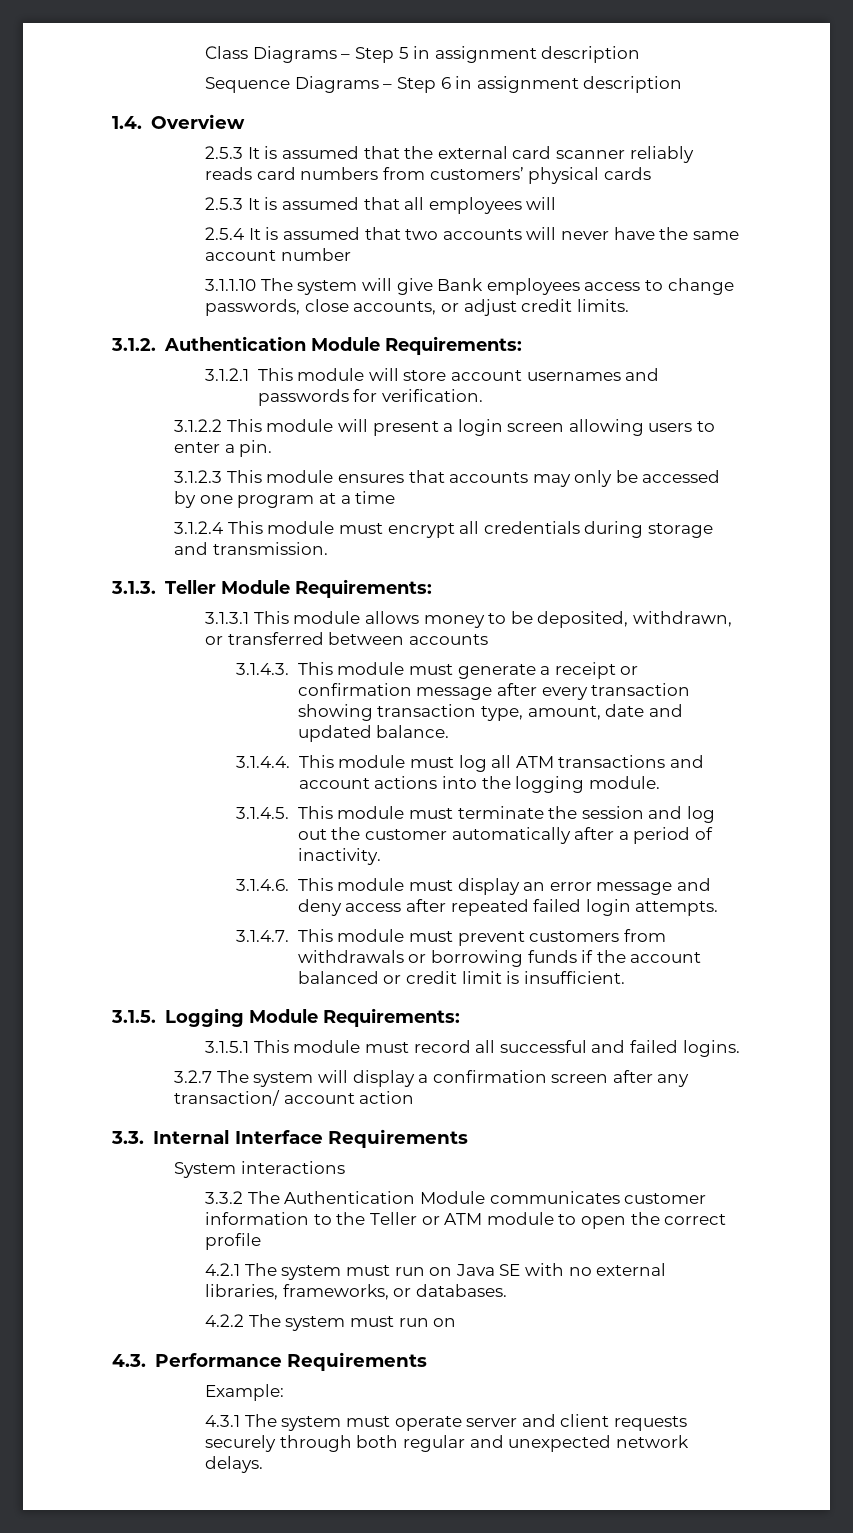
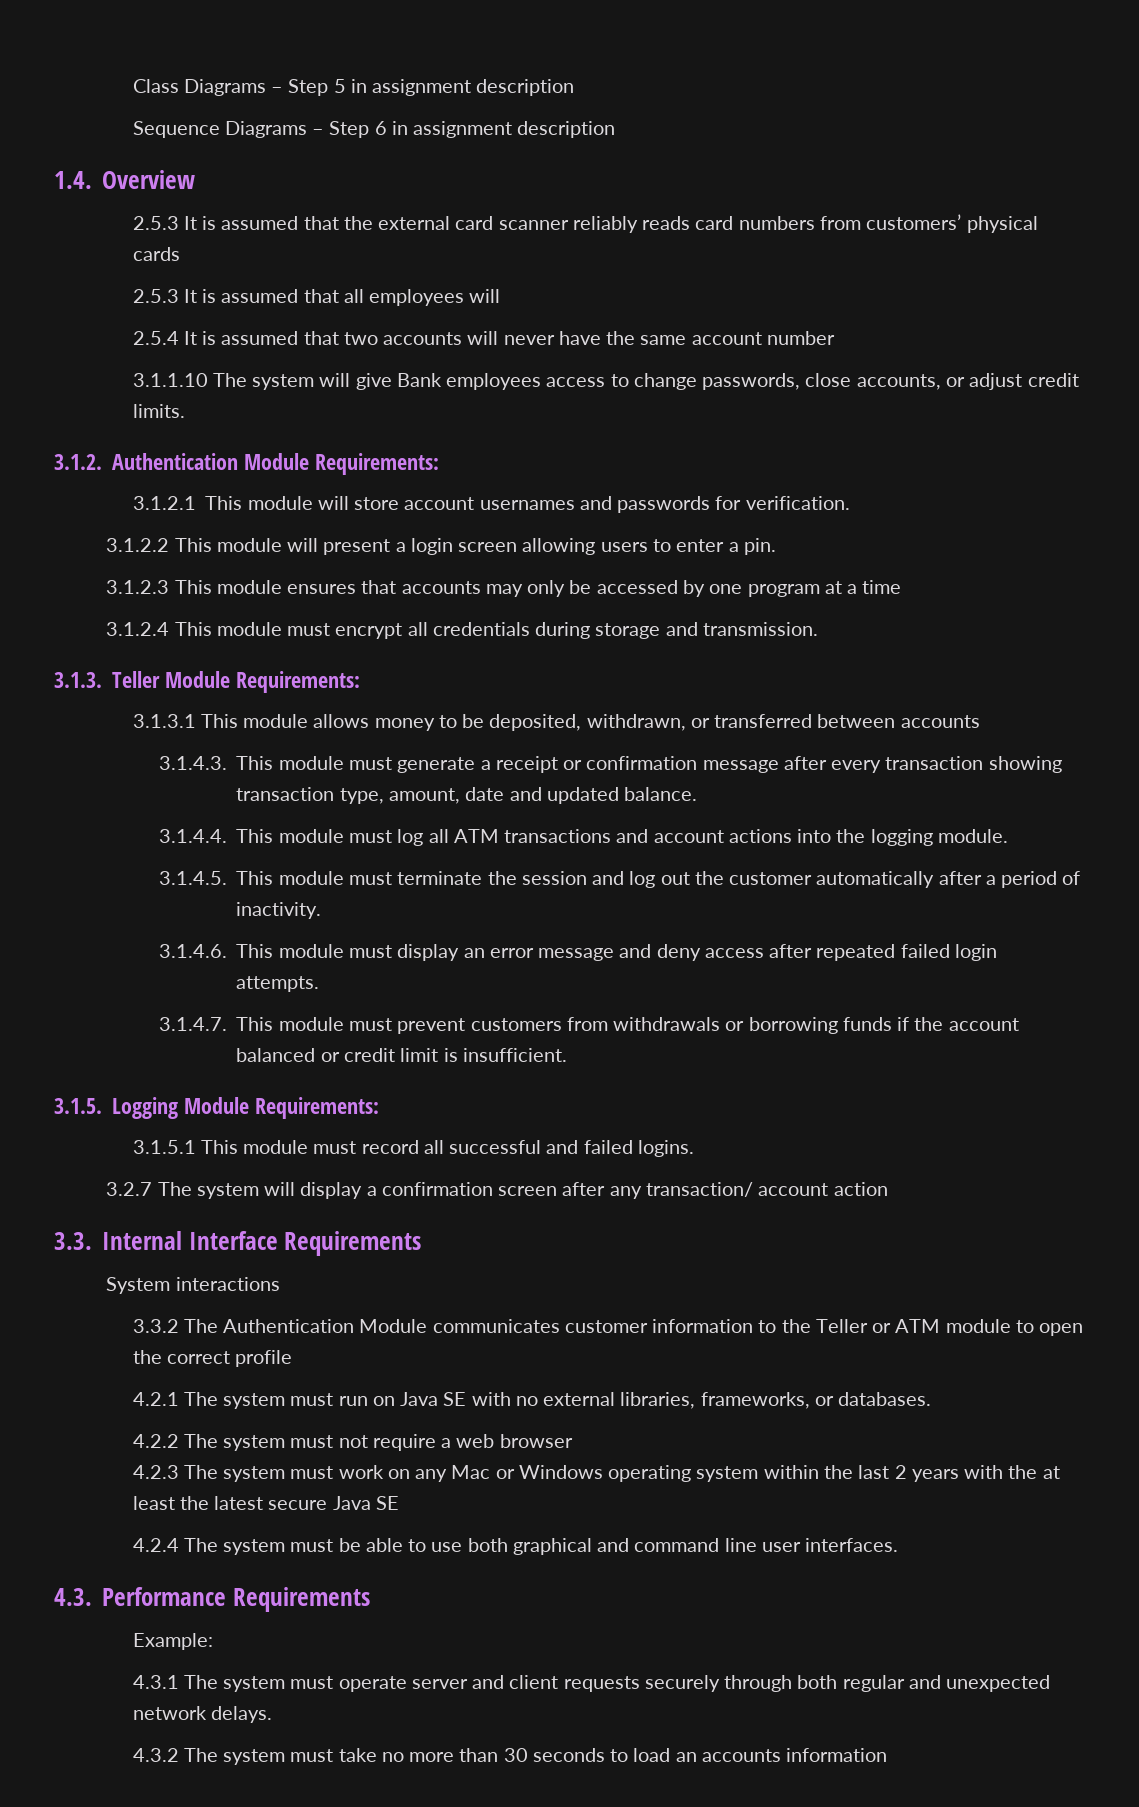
[398,1318,457,1327] run on -> [338,1434,573,1451] [132,1465,1060,1482] [132,1496,399,1510] [132,1538,899,1555] not require a web browser // 4.2.3 The system must work on any Mac or Windows operating system within the last 2 years with the at least the latest secure Java SE // 4.2.4 The system must be able to use both graphical and command line user interfaces.
(264, 1464) none -> [132,1748,888,1765] // 4.3.2 The system must take no more than 30 seconds to load an accounts information

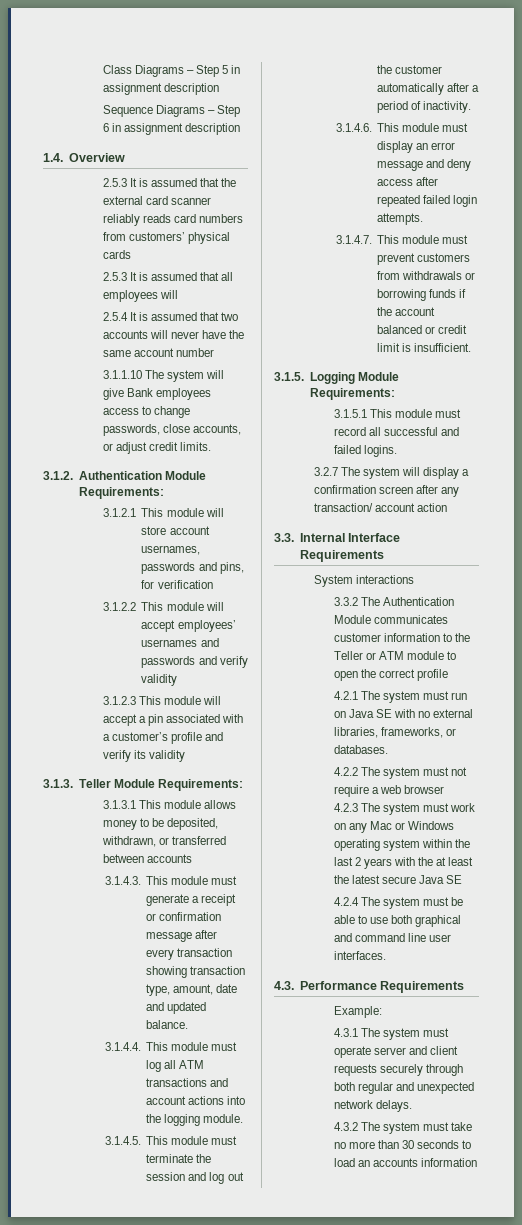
[479,496,850,513] [106,538,776,555] [106,580,902,597] [106,622,818,639] usernames and passwords for verification. // 3.1.2.2 This module will present a login screen allowing users to enter a pin. // 3.1.2.3 This module ensures that accounts may only be accessed by one program at a time // 3.1.2.4 This module must encrypt all credentials during storage and transmission. -> [141,545,201,555] [141,562,244,574] [141,580,213,589] [102,602,224,611] [141,620,236,632] [141,638,219,647] [141,656,248,668] [141,674,178,686] [102,696,221,705] [102,714,244,726] [102,732,223,744] [102,750,185,762] usernames, passwords and pins, for verification // 3.1.2.2 This module will accept employees’ usernames and passwords and verify validity // 3.1.2.3 This module will accept a pin associated with a customer’s profile and verify its validity

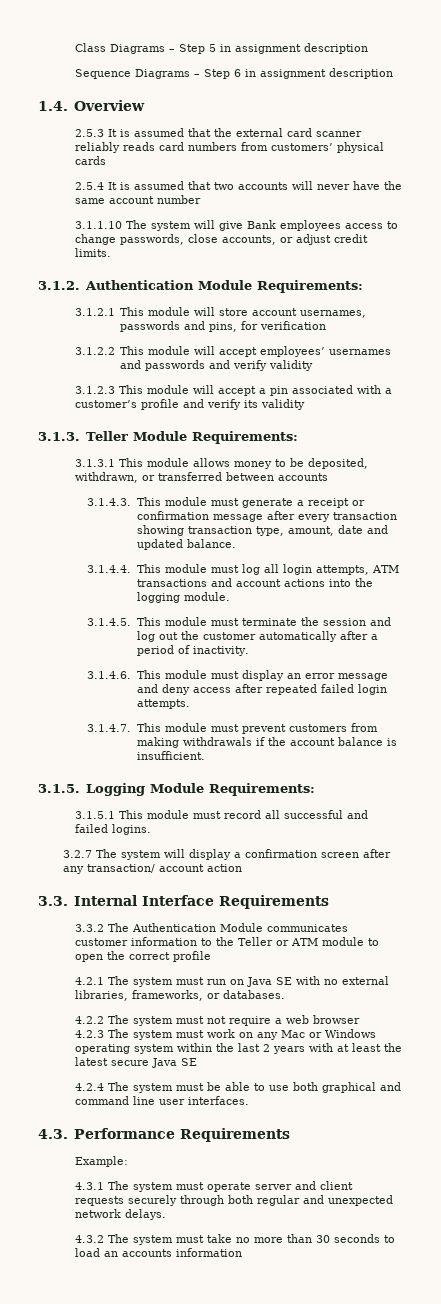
[102,272,234,281] [102,290,178,302] // 2.5.3 It is assumed that all employees will -> (106, 160) none
(177, 1064) none -> [282,564,369,575] login attempts,
[402,271,476,280] [377,289,467,301] [377,307,436,316] [377,325,468,334] [377,343,401,352] withdrawals or borrowing funds if the account balanced or credit limit -> [136,737,383,748] making withdrawals if the account balance
[313,575,414,587] // System interactions -> (329, 902) none
[418,857,434,866] the -> (333, 1047) none

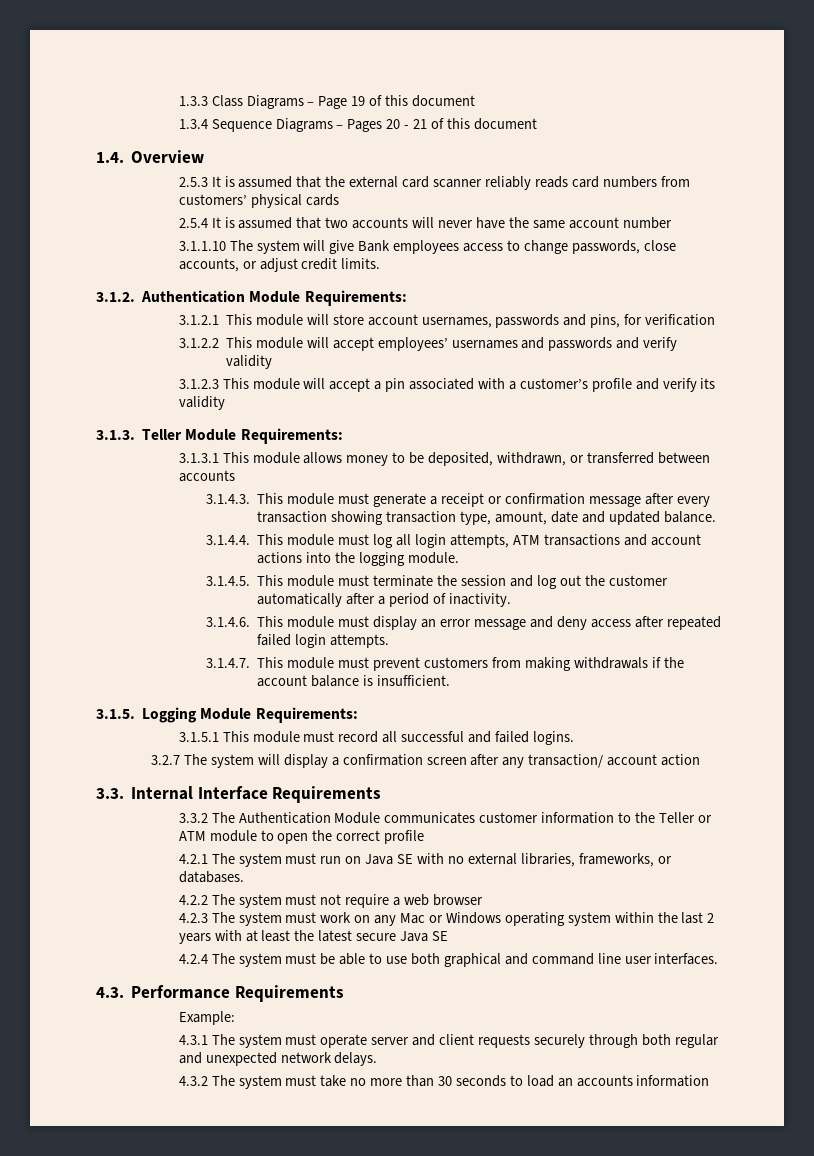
(74, 47) none -> [178,96,208,106] 1.3.3
[178,43,368,54] [74,68,393,79] Step 5 in assignment description // Sequence Diagrams – Step 6 in assignment description -> [318,95,475,109] [178,118,537,132] Page 19 of this document // 1.3.4 Sequence Diagrams – Pages 20 - 21 of this document

